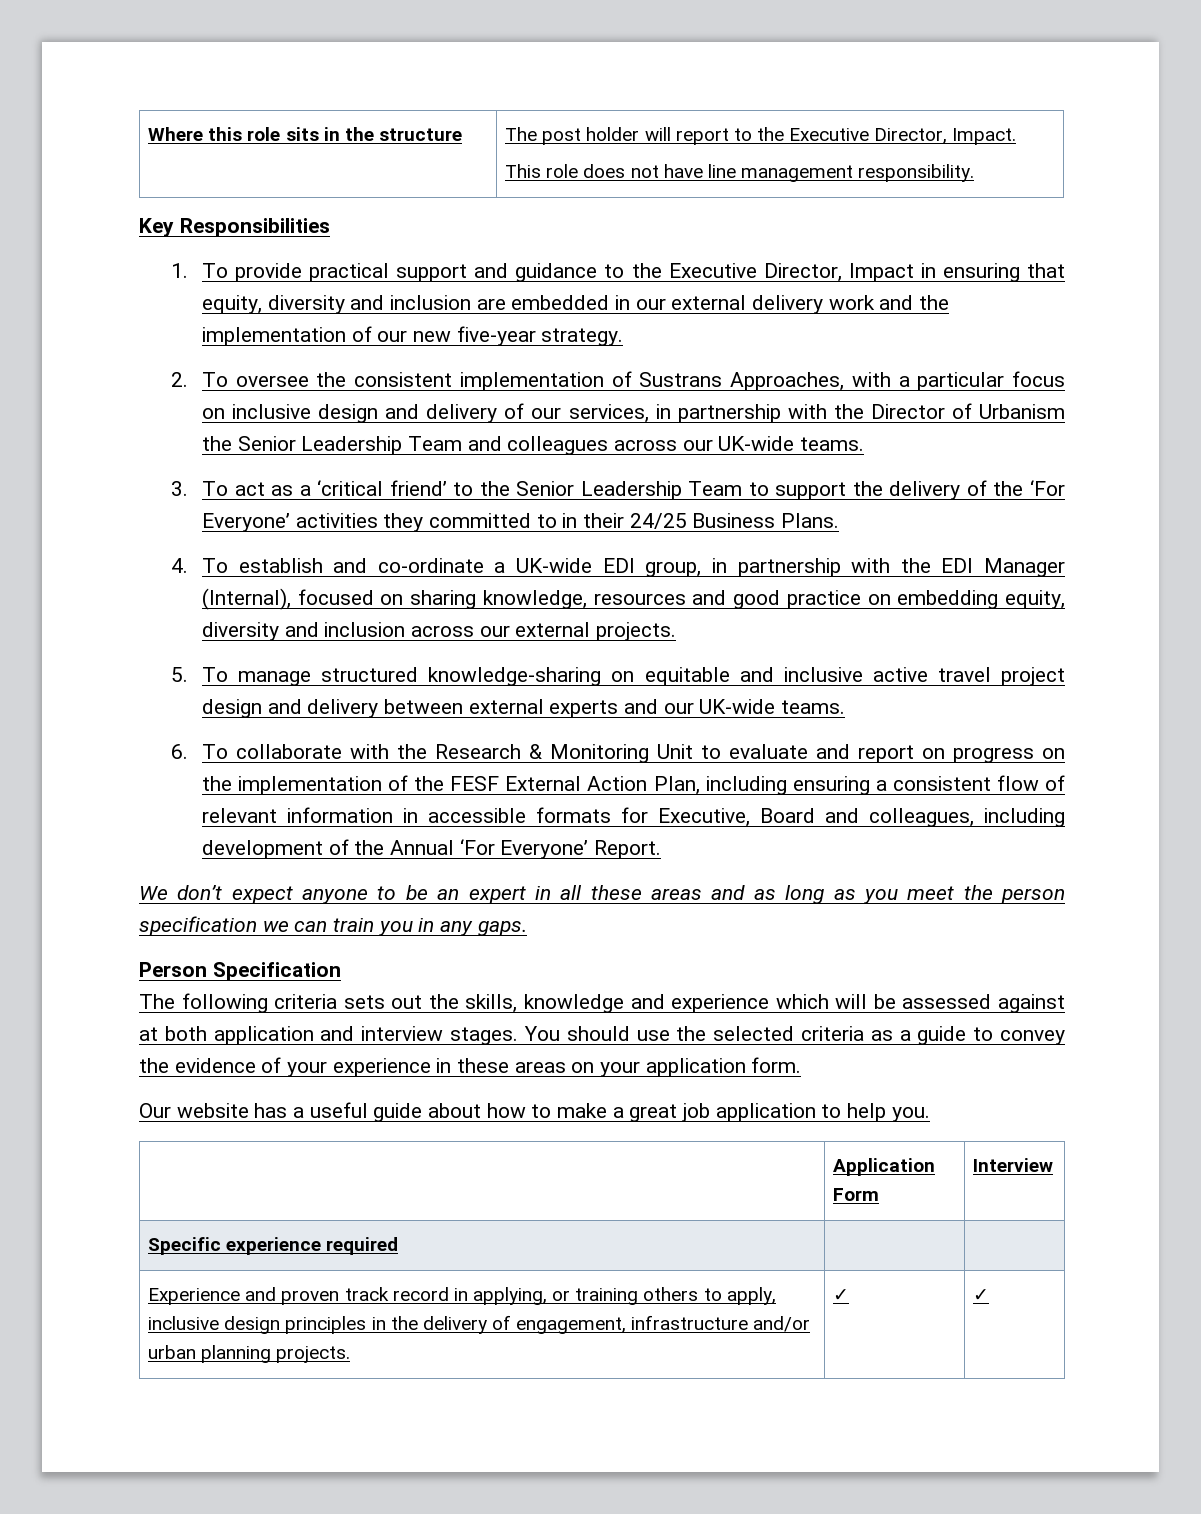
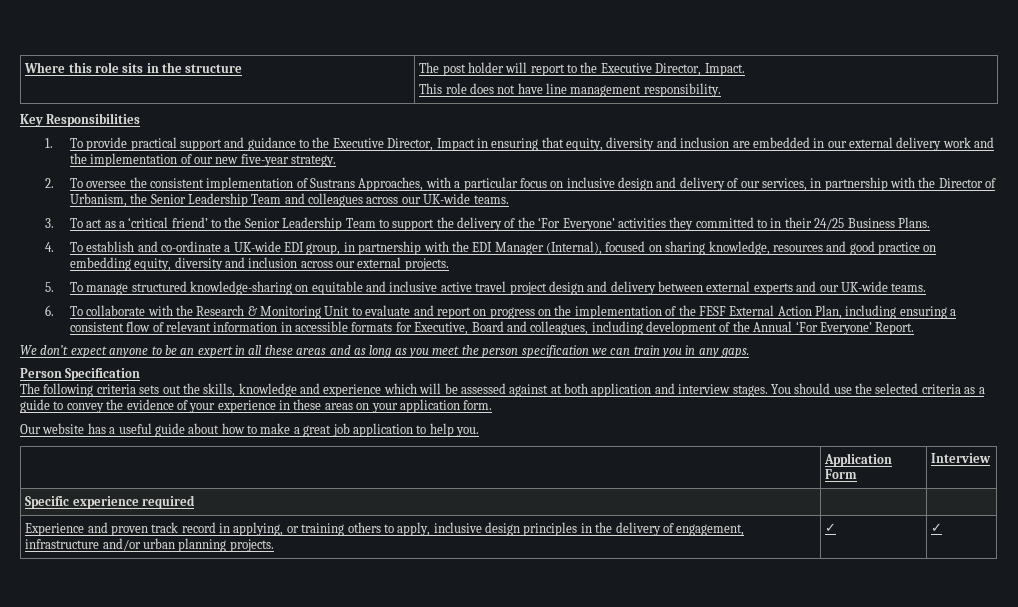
[978,404,1065,419] Urbanism -> [69,193,127,207] Urbanism,

